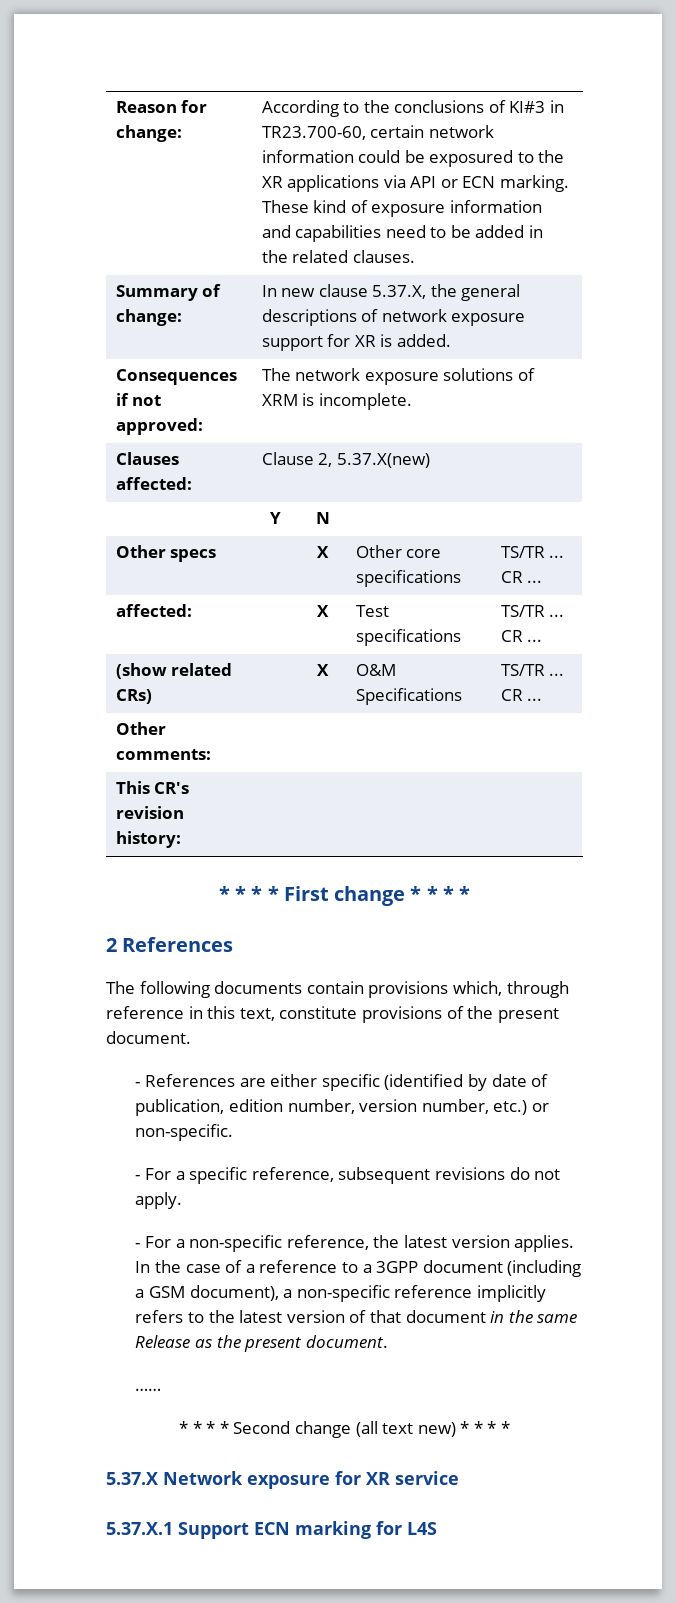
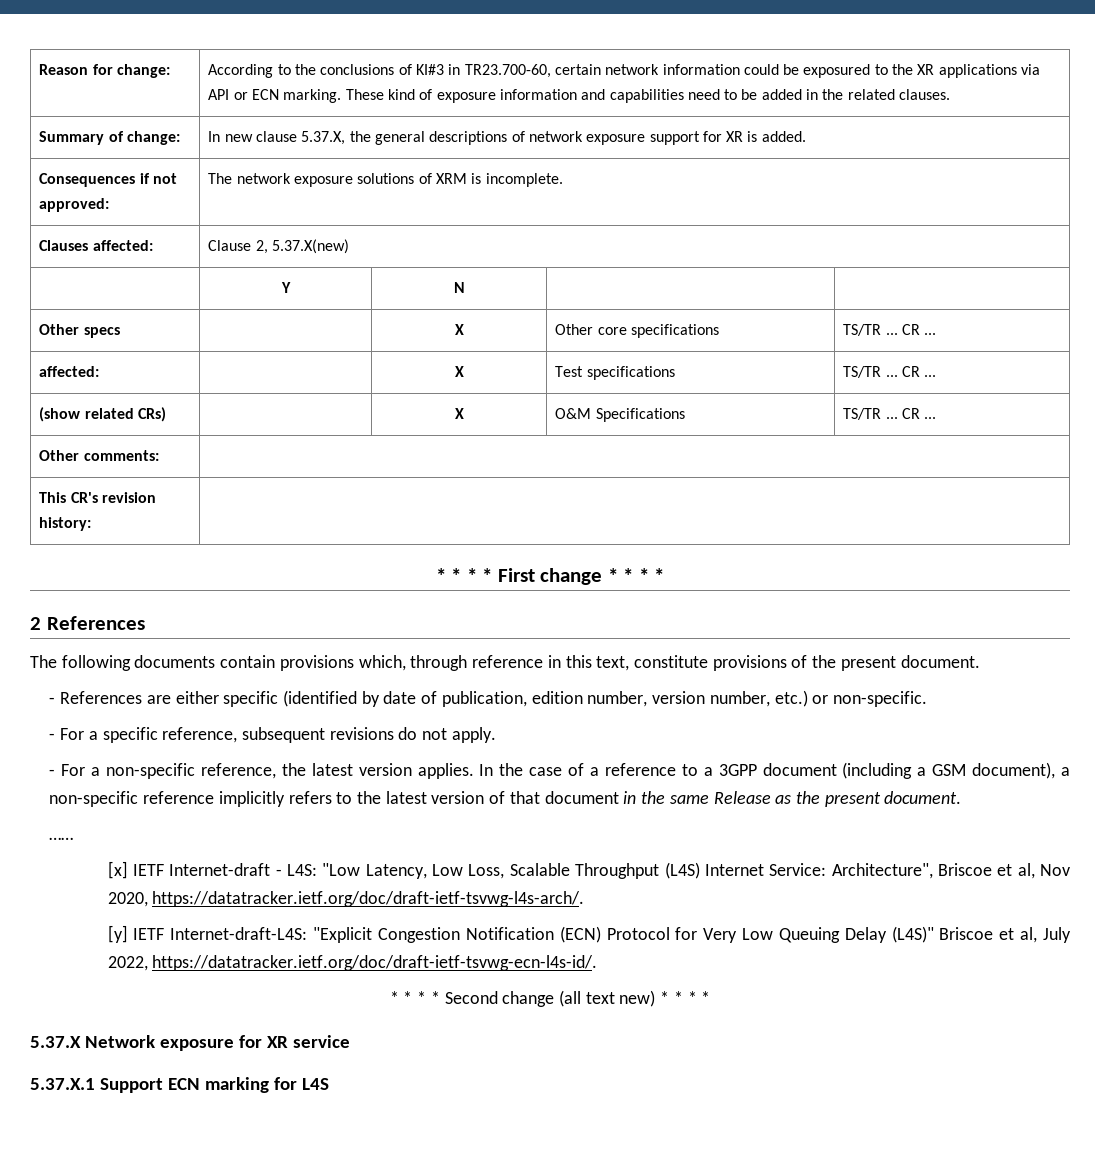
(162, 1389) none -> [107,861,1071,879] [107,891,585,907] [107,925,1071,943] [107,955,598,971] // [x] IETF Internet-draft - L4S: "Low Latency, Low Loss, Scalable Throughput (L4S) Internet Service: Architecture", Briscoe et al, Nov 2020, https://datatracker.ietf.org/doc/draft-ietf-tsvwg-l4s-arch/. // [y] IETF Internet-draft-L4S: "Explicit Congestion Notification (ECN) Protocol for Very Low Queuing Delay (L4S)" Briscoe et al, July 2022, https://datatracker.ietf.org/doc/draft-ietf-tsvwg-ecn-l4s-id/.

